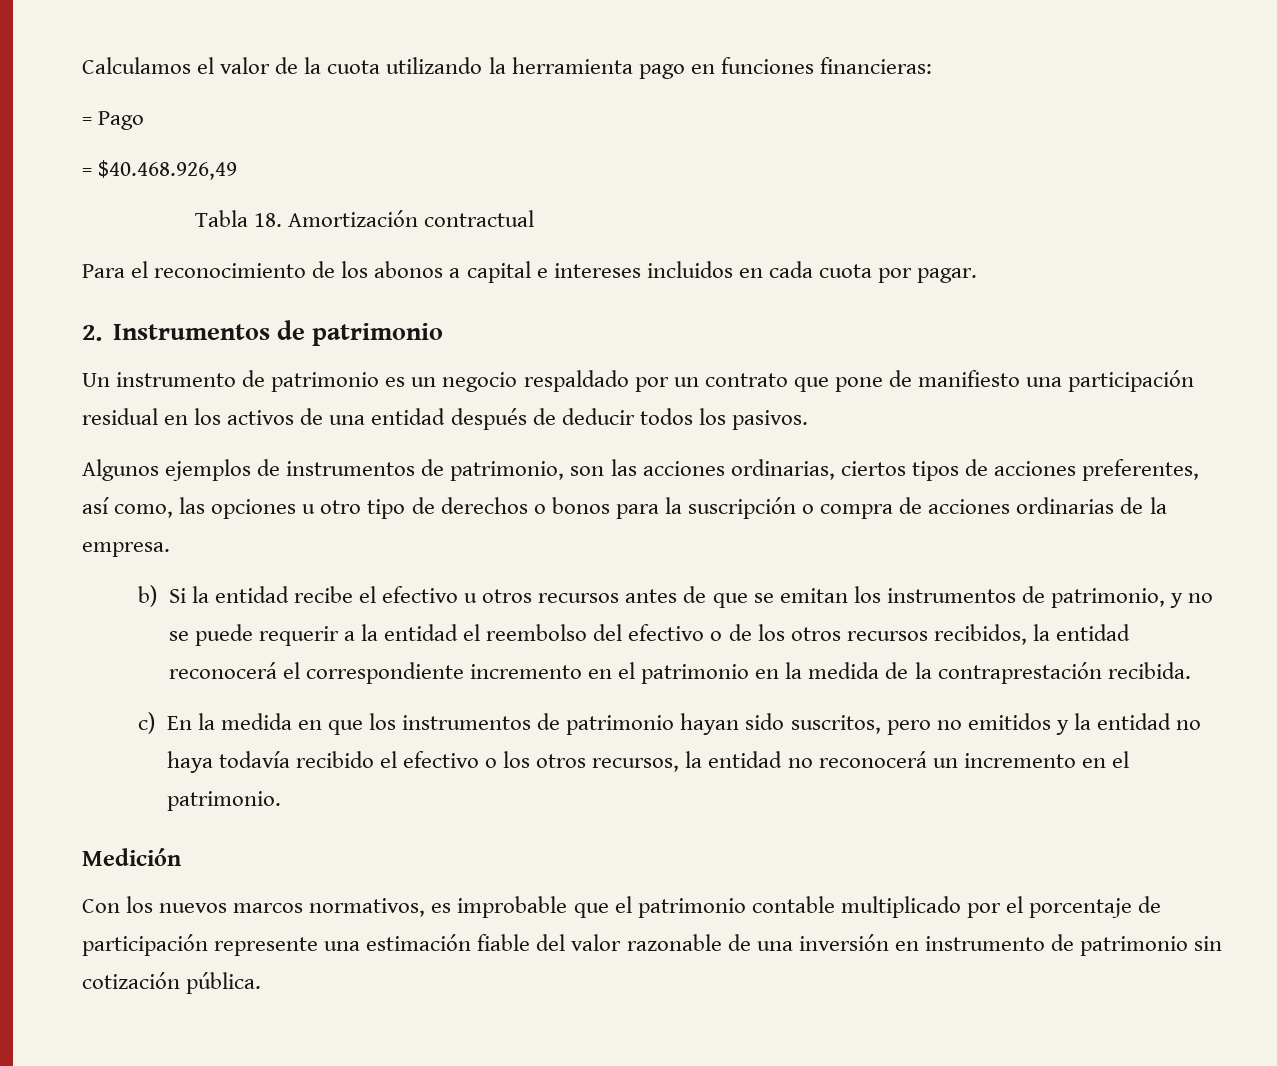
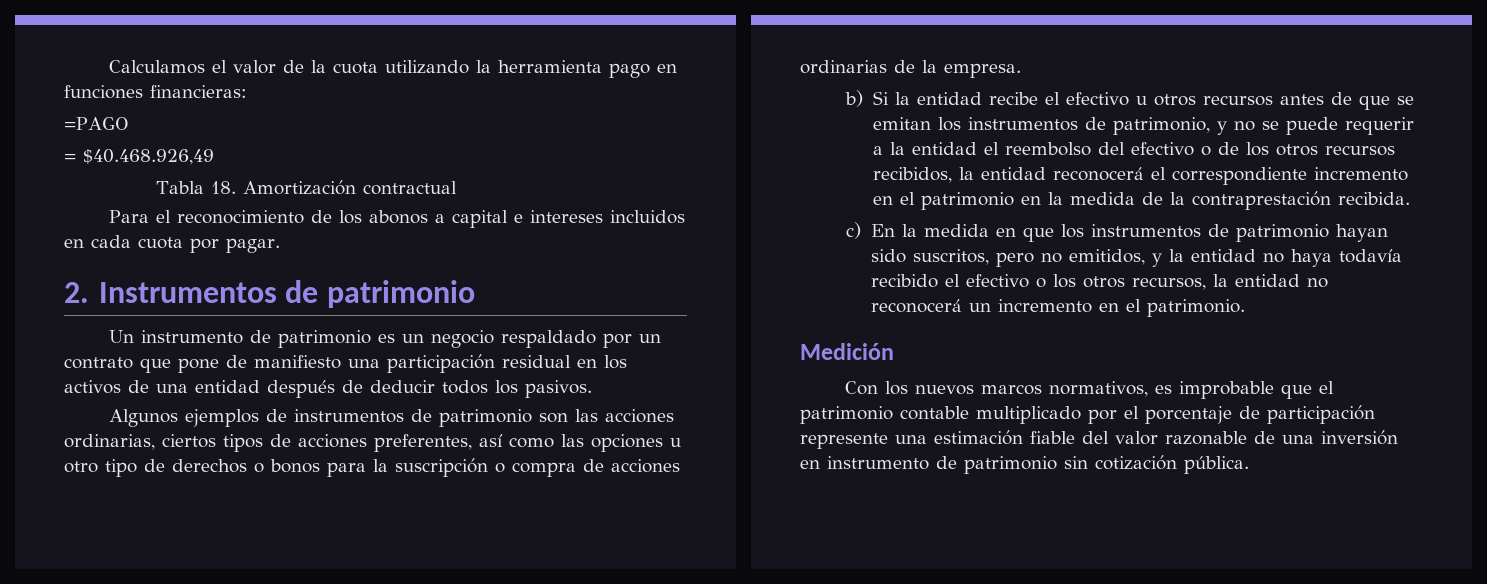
[82,111,145,130] = Pago -> [64,117,129,130] =PAGO
[450,461,565,481] patrimonio, -> [438,409,532,427] patrimonio
[114,504,174,518] como, -> [509,437,554,448] como
[967,713,1051,730] emitidos -> [1068,249,1145,265] emitidos,

